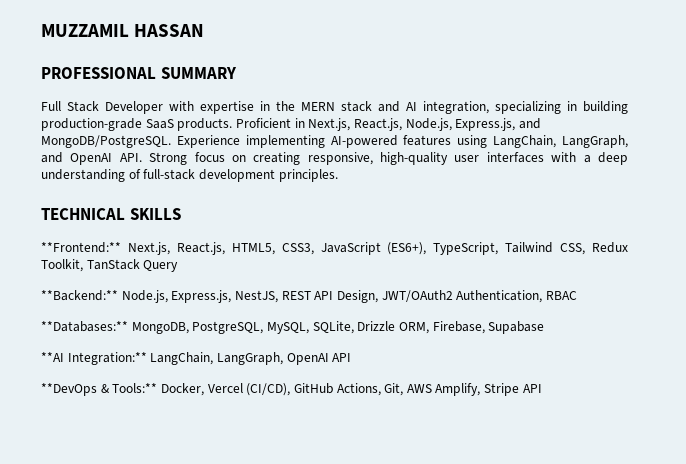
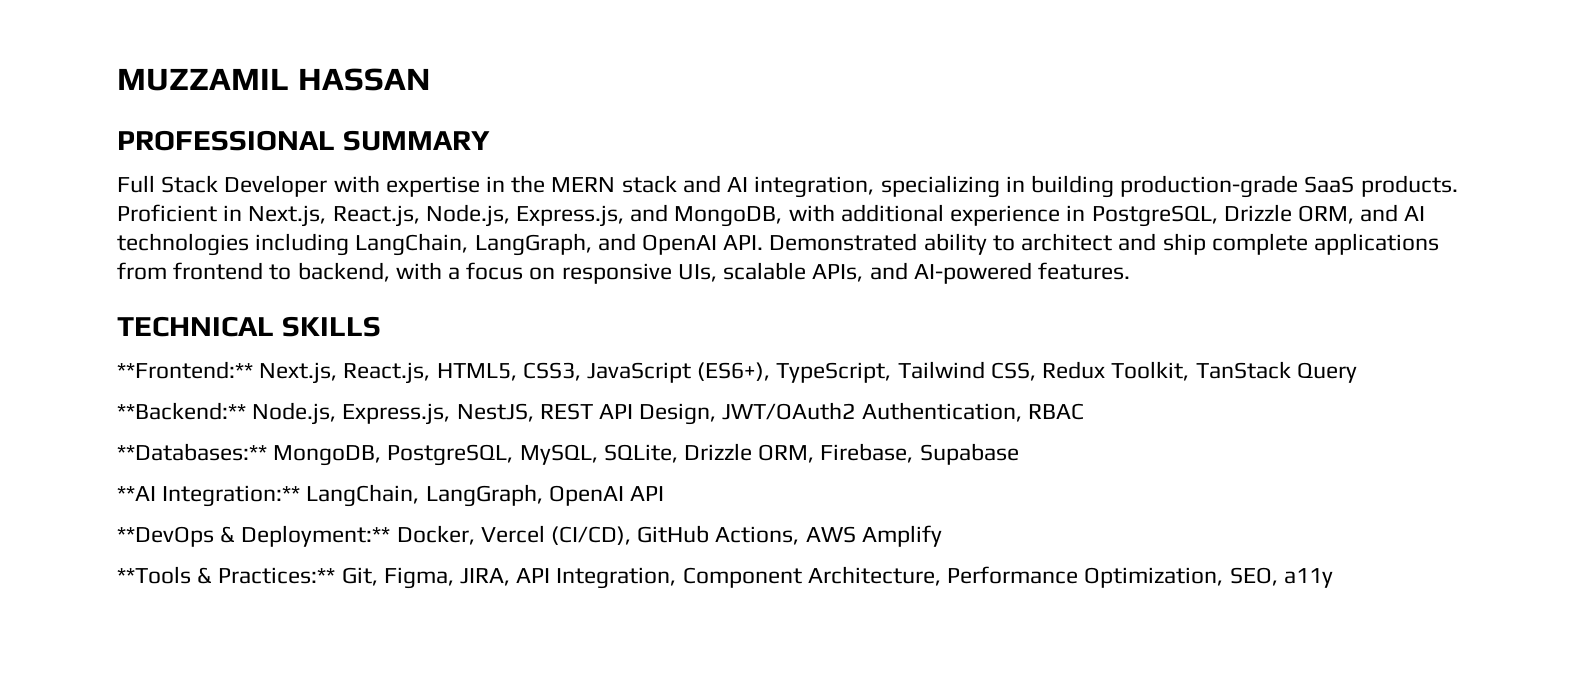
[41,135,488,148] MongoDB/PostgreSQL. Experience implementing AI-powered features using -> [674,204,1426,227] [117,233,350,256] MongoDB, with additional experience in PostgreSQL, Drizzle ORM, and AI technologies including
[149,152,628,165] [41,169,338,182] Strong focus on creating responsive, high-quality user interfaces with a deep understanding of full-stack development principles. -> [769,233,1439,255] [117,262,1130,284] Demonstrated ability to architect and ship complete applications from frontend to backend, with a focus on responsive UIs, scalable APIs, and AI-powered features.
[112,383,158,393] Tools:** -> [241,525,391,547] Deployment:**
[384,383,542,396] Git, AWS Amplify, Stripe API -> [805,525,942,547] [117,566,1333,589] AWS Amplify // **Tools & Practices:** Git, Figma, JIRA, API Integration, Component Architecture, Performance Optimization, SEO, a11y

